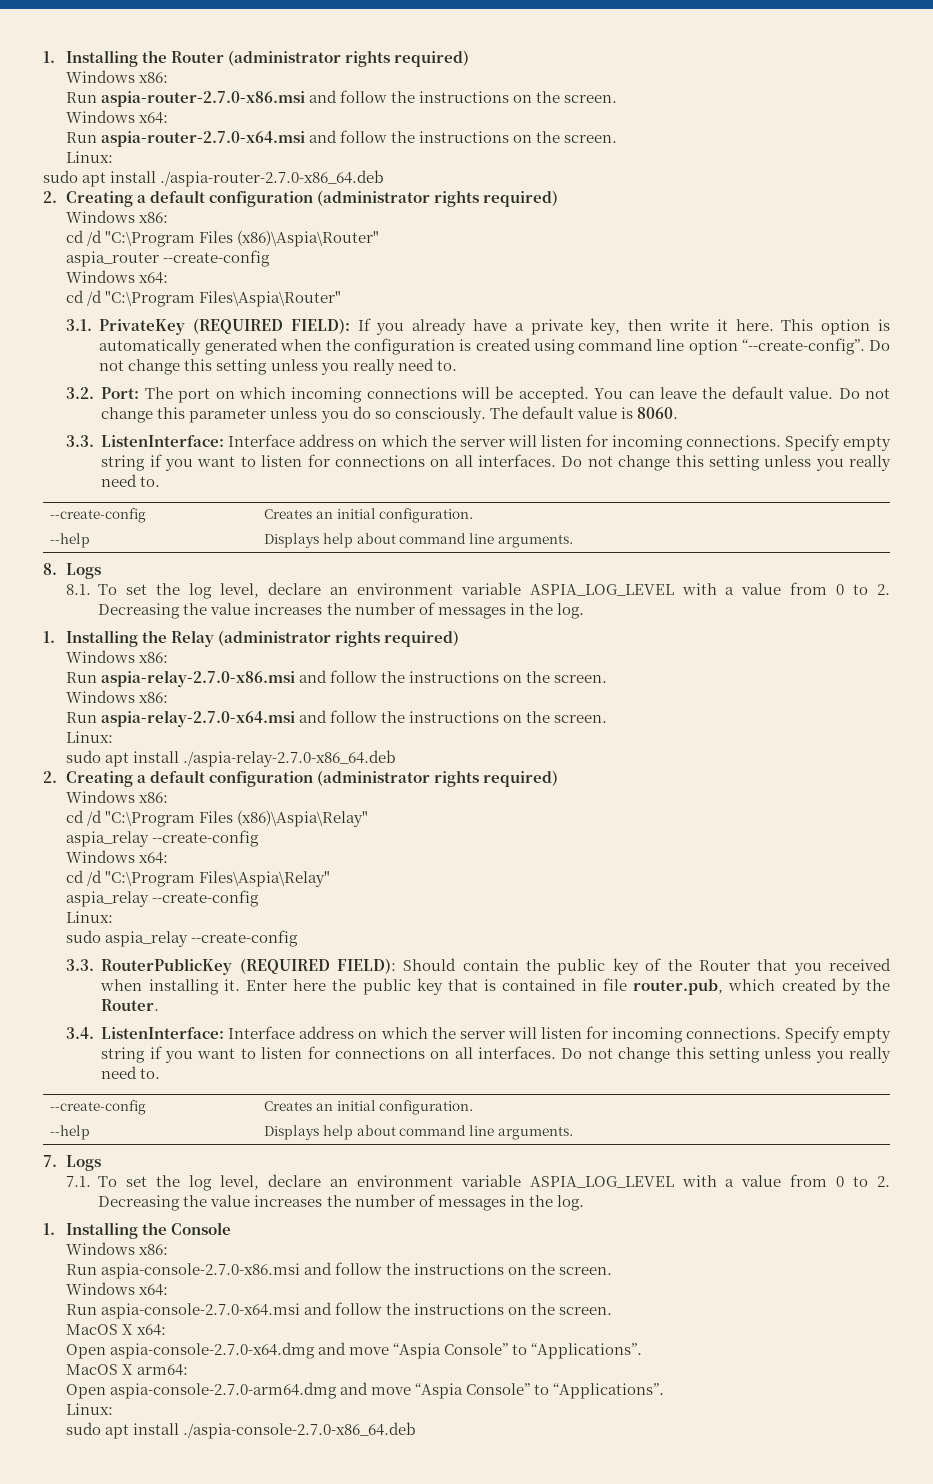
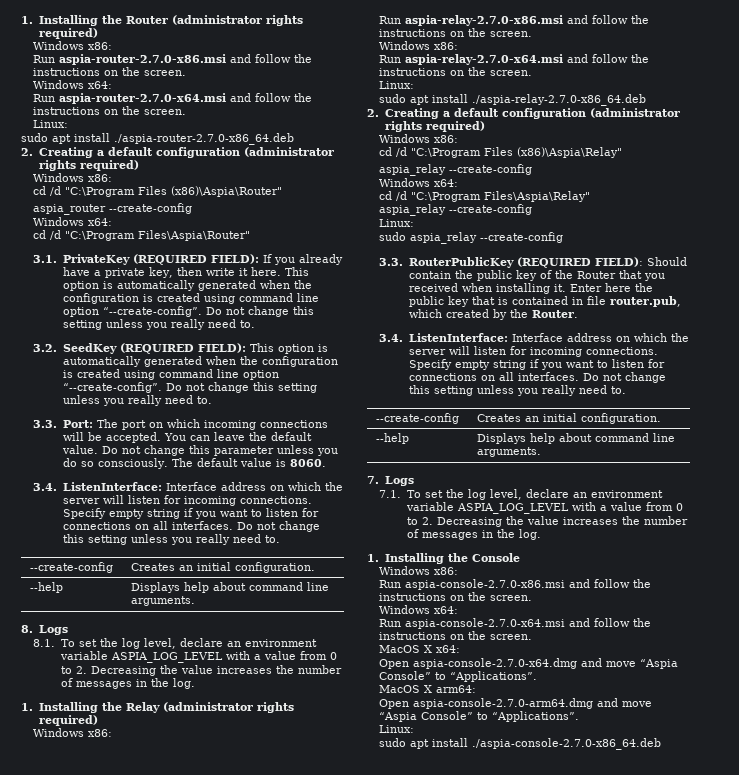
(94, 393) none -> [62,343,328,354] [62,356,338,367] [62,369,279,380] [62,382,317,393] [62,395,212,406] [33,420,58,428] SeedKey (REQUIRED FIELD): This option is automatically generated when the configuration is created using command line option “--create-config”. Do not change this setting unless you really need to. // 3.3.
[65,435,94,447] 3.3. -> [33,483,58,491] 3.4.

